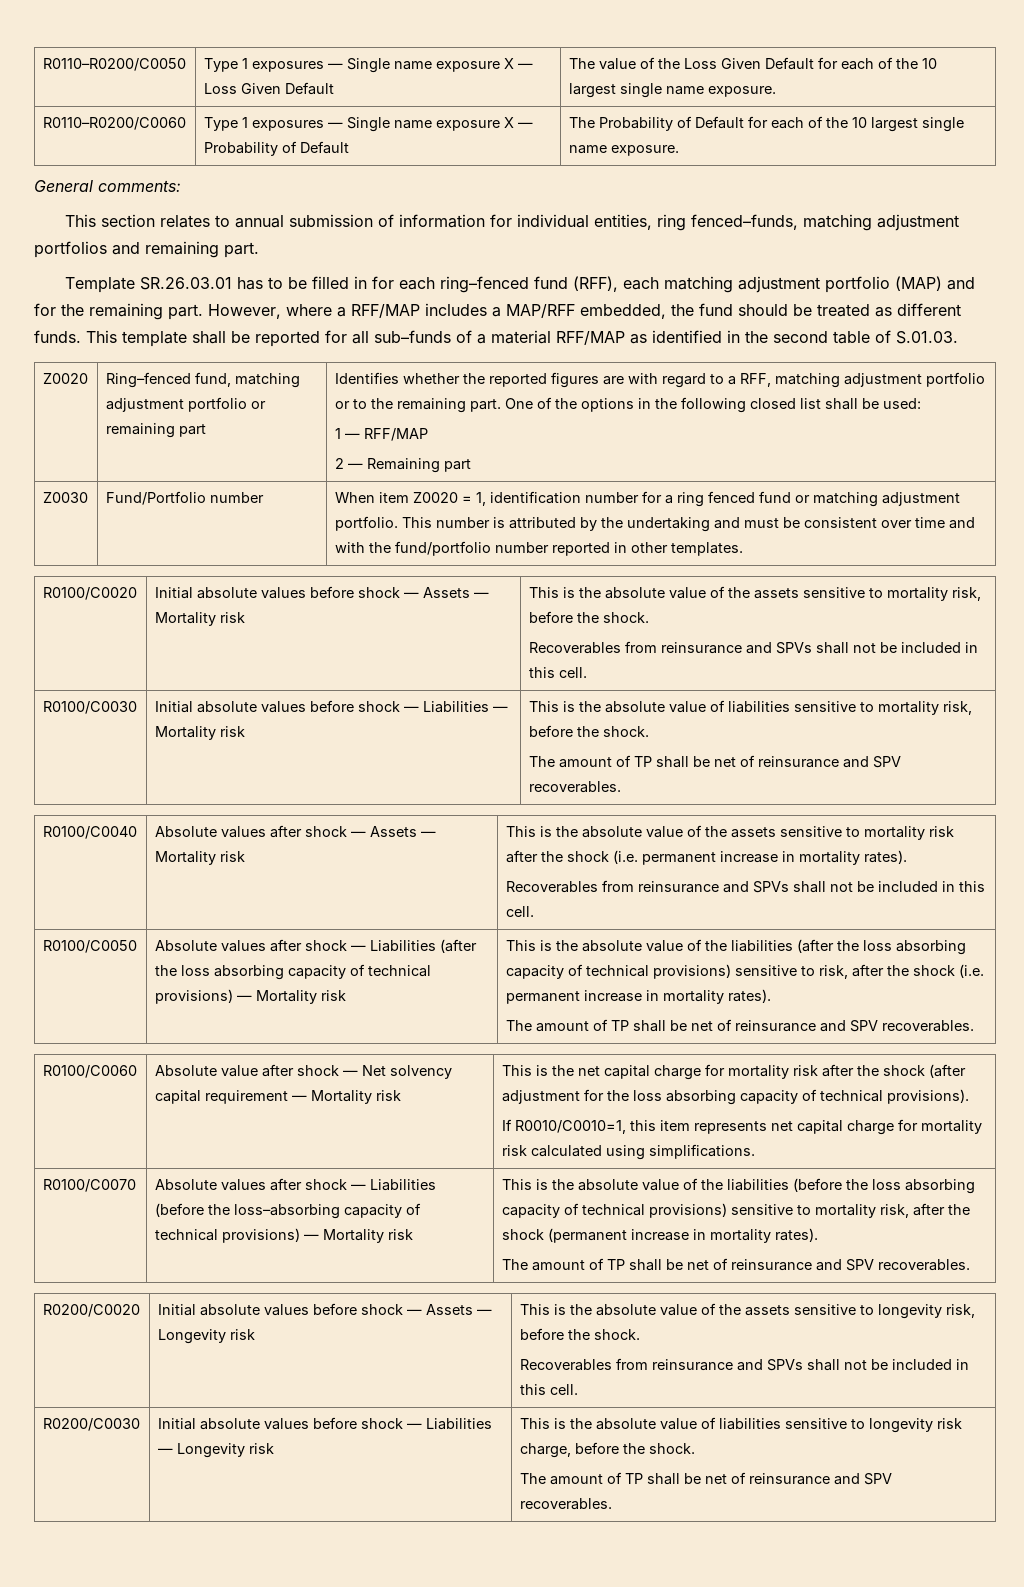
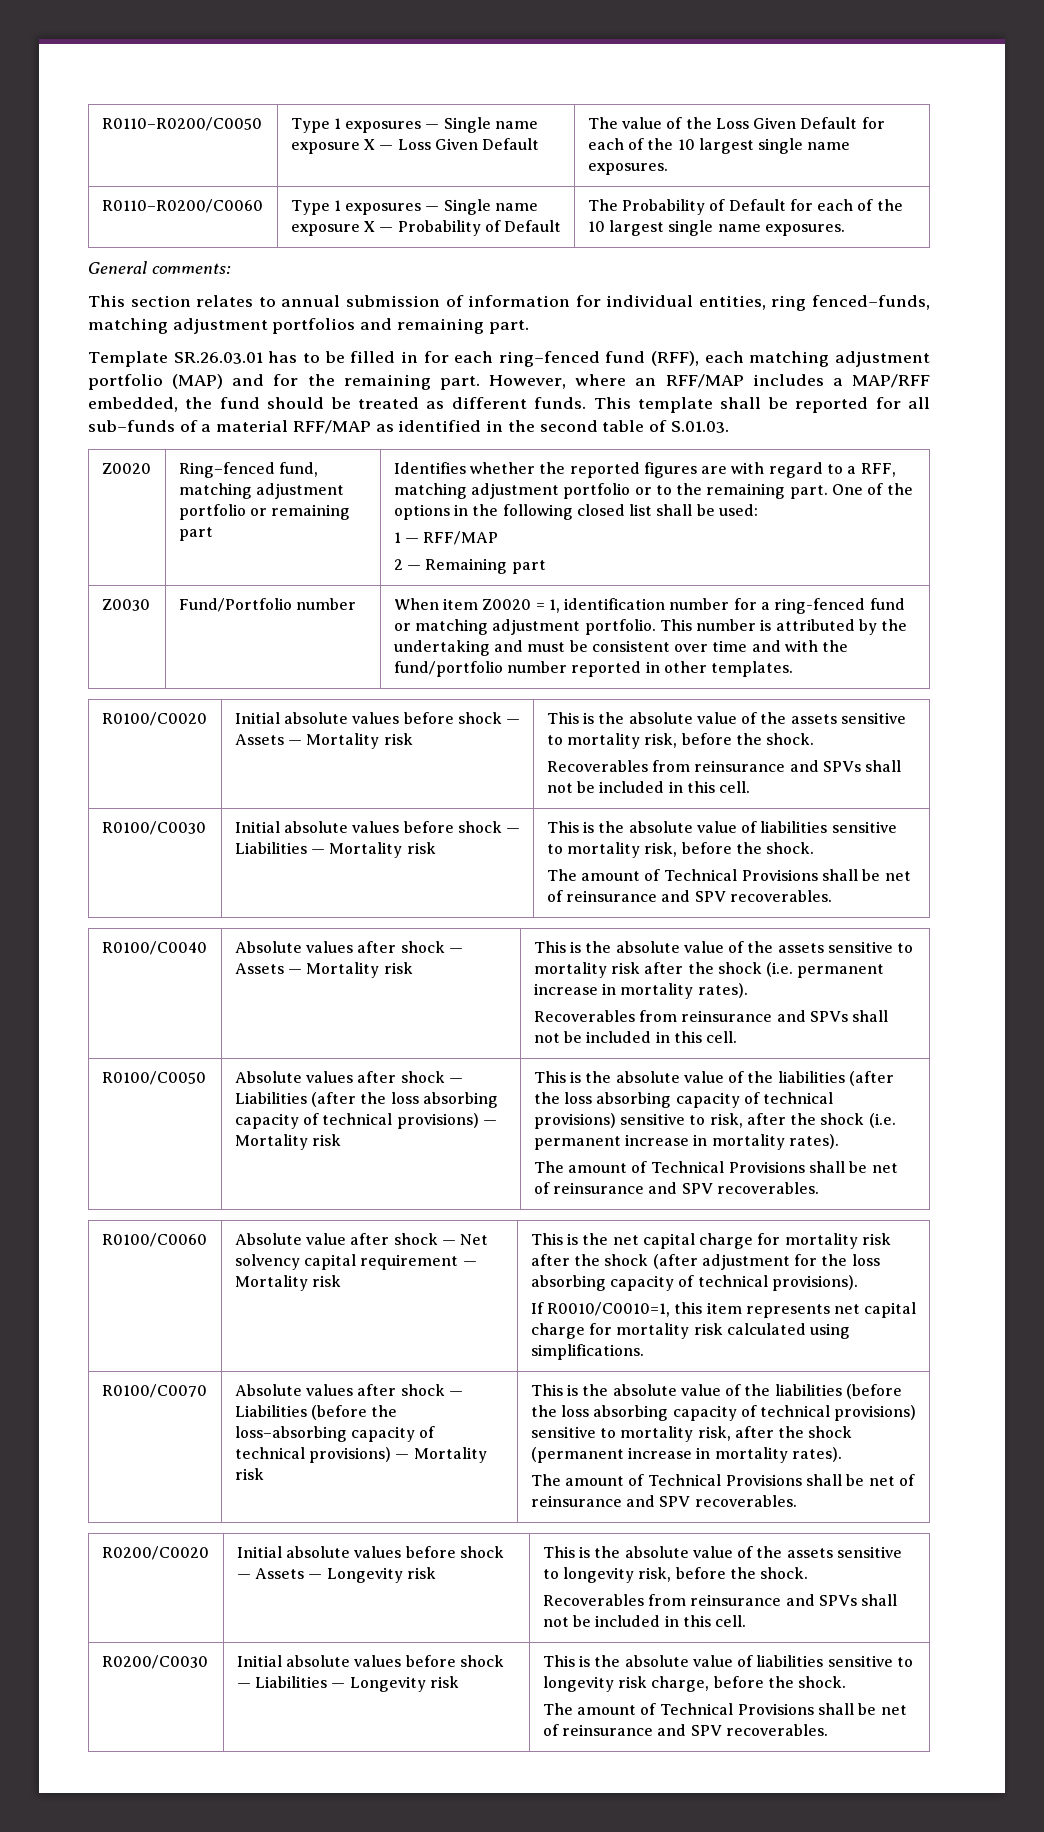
[707,86,776,97] exposure. -> [587,163,668,175] exposures.
[610,145,679,156] exposure. -> [764,224,845,236] exposures.
[337,307,346,317] a -> [635,378,657,386] an
[676,491,755,507] ring fenced -> [774,598,866,614] ring-fenced
[633,756,652,767] TP -> [663,869,818,881] Technical Provisions
[610,1020,629,1031] TP -> [650,1161,805,1173] Technical Provisions
[606,1259,625,1270] TP -> [647,1474,802,1486] Technical Provisions
[624,1473,643,1484] TP -> [659,1703,814,1715] Technical Provisions

